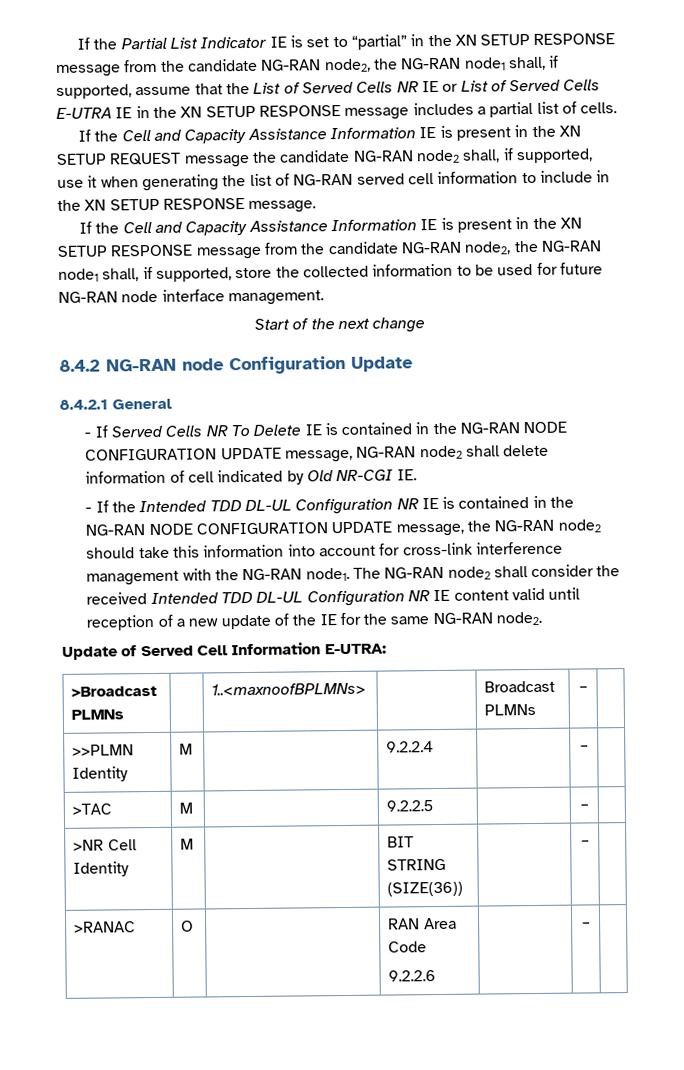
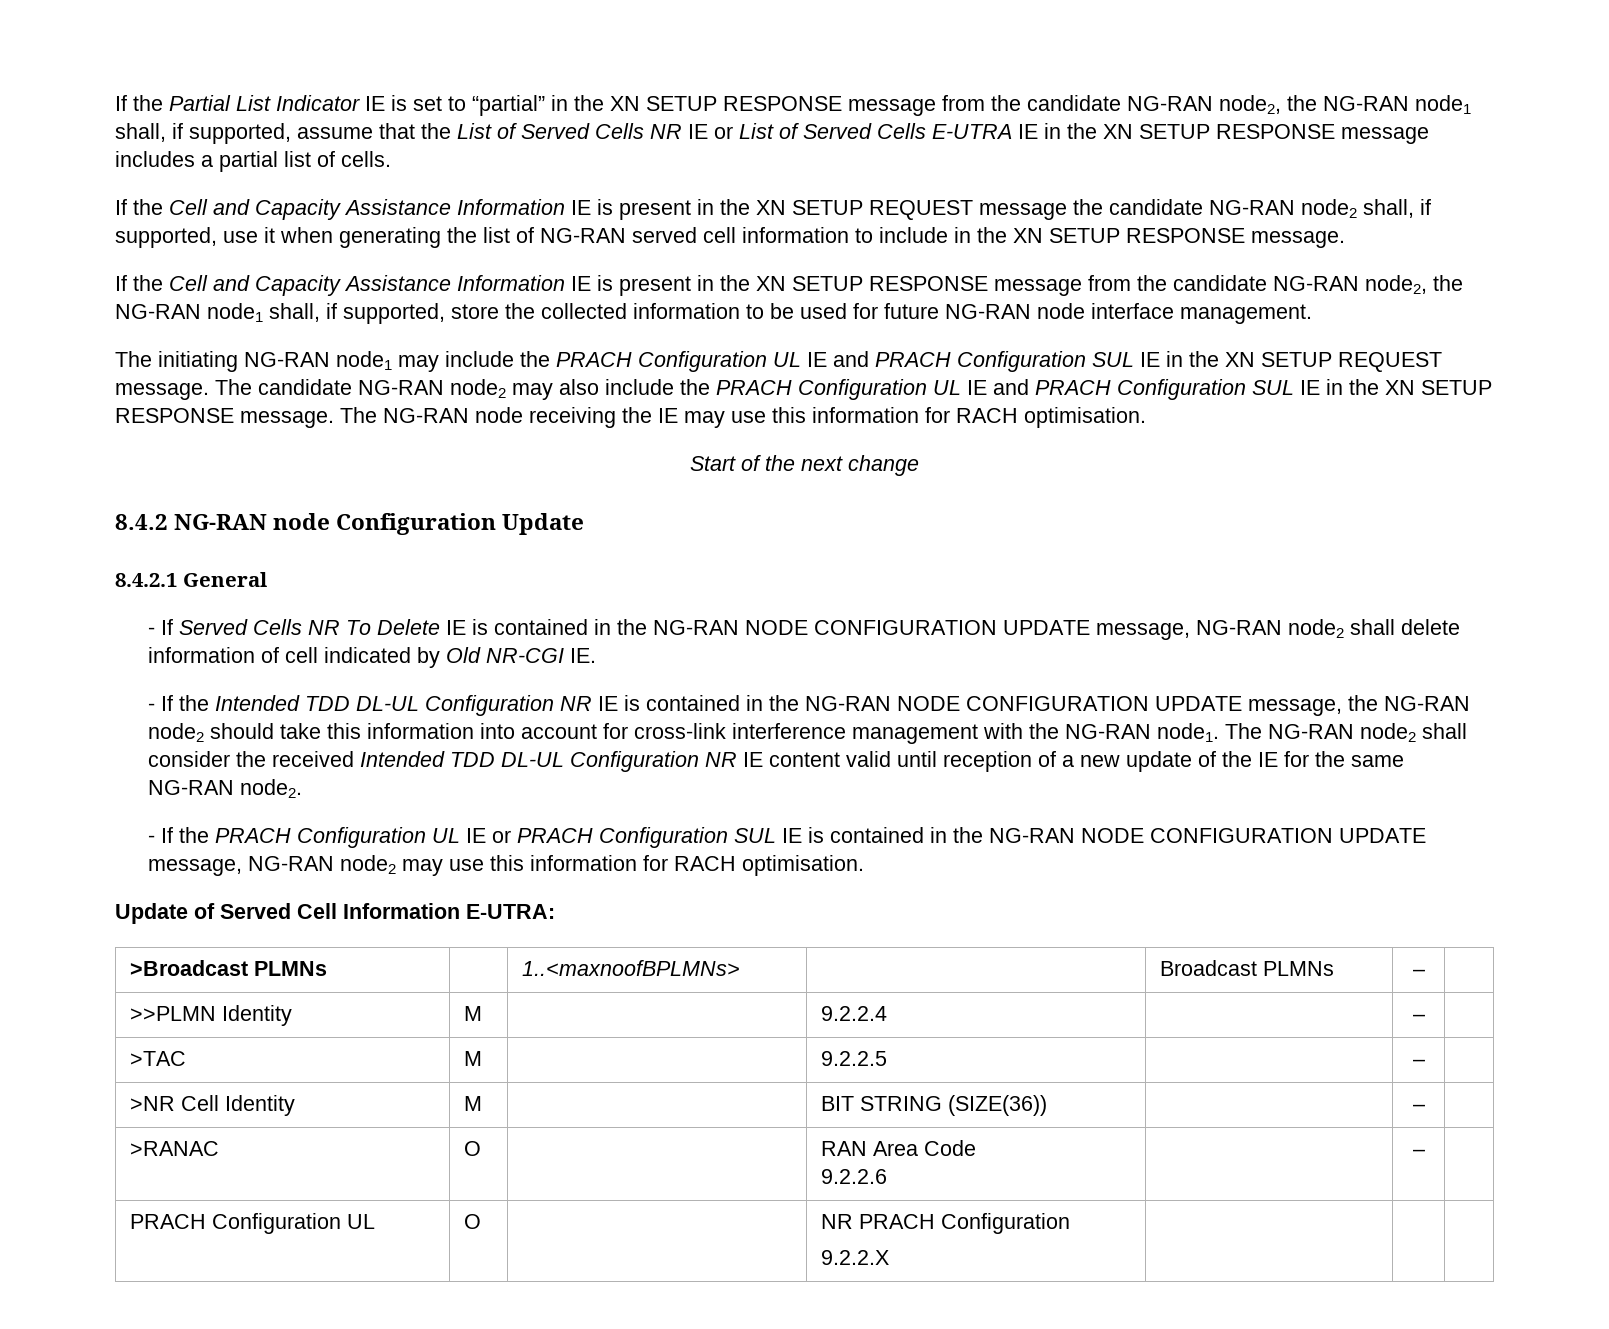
(324, 298) none -> [115,351,1442,372] [115,379,1492,400] [115,407,1146,428] // The initiating NG-RAN node1 may include the PRACH Configuration UL IE and PRACH Configuration SUL IE in the XN SETUP REQUEST message. The candidate NG-RAN node2 may also include the PRACH Configuration UL IE and PRACH Configuration SUL IE in the XN SETUP RESPONSE message. The NG-RAN node receiving the IE may use this information for RACH optimisation.
(543, 618) none -> [147,827,1426,848] [147,855,864,876] // - If the PRACH Configuration UL IE or PRACH Configuration SUL IE is contained in the NG-RAN NODE CONFIGURATION UPDATE message, NG-RAN node2 may use this information for RACH optimisation.
(591, 925) none -> [129,1213,375,1234] [463,1214,481,1229] [820,1213,1070,1234] [820,1250,889,1265] // PRACH Configuration UL | O | | NR PRACH Configuration // 9.2.2.X | | |

